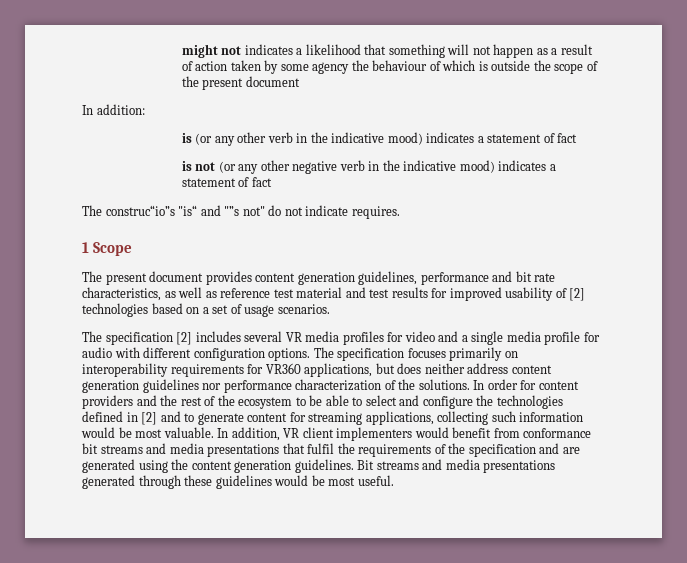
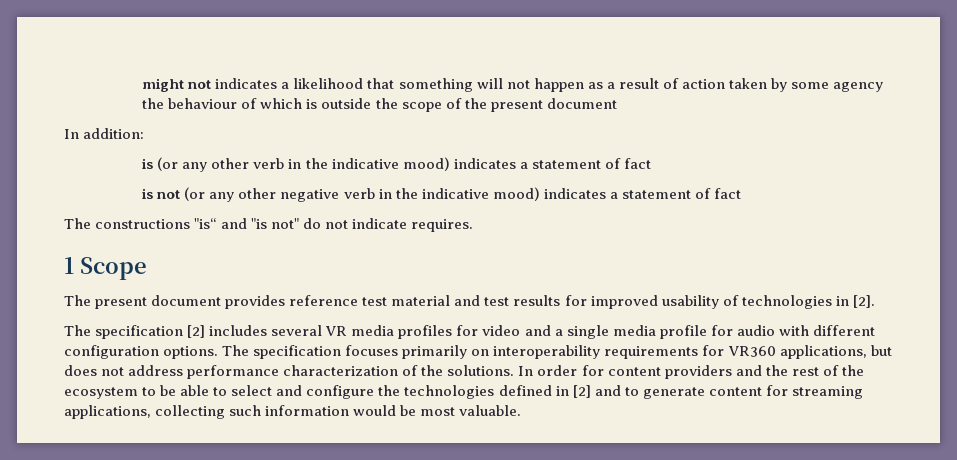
[105,205,175,216] construc“io”s -> [95,219,191,229] constructions
[224,206,240,216] "”s -> [251,218,268,229] "is
[255,271,556,285] [82,287,217,301] content generation guidelines, performance and bit rate characteristics, as well as -> (286, 302) none
[569,288,586,301] [82,303,330,317] [2] technologies based on a set of usage scenarios. -> [741,295,875,309] technologies in [2].
[424,363,552,374] [82,379,222,393] neither address content generation guidelines nor -> [101,365,184,376] not address
[217,427,592,441] [82,443,580,457] [82,459,556,473] [82,475,394,489] In addition, VR client implementers would benefit from conformance bit streams and media presentations that fulfil the requirements of the specification and are generated using the content generation guidelines. Bit streams and media presentations generated through these guidelines would be most useful. -> (522, 410) none

